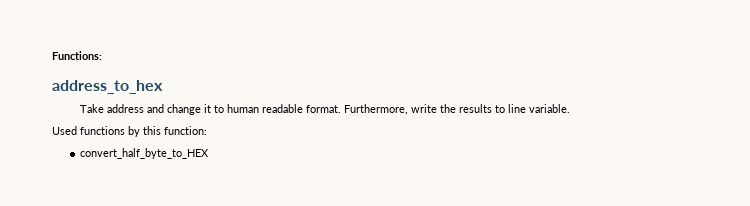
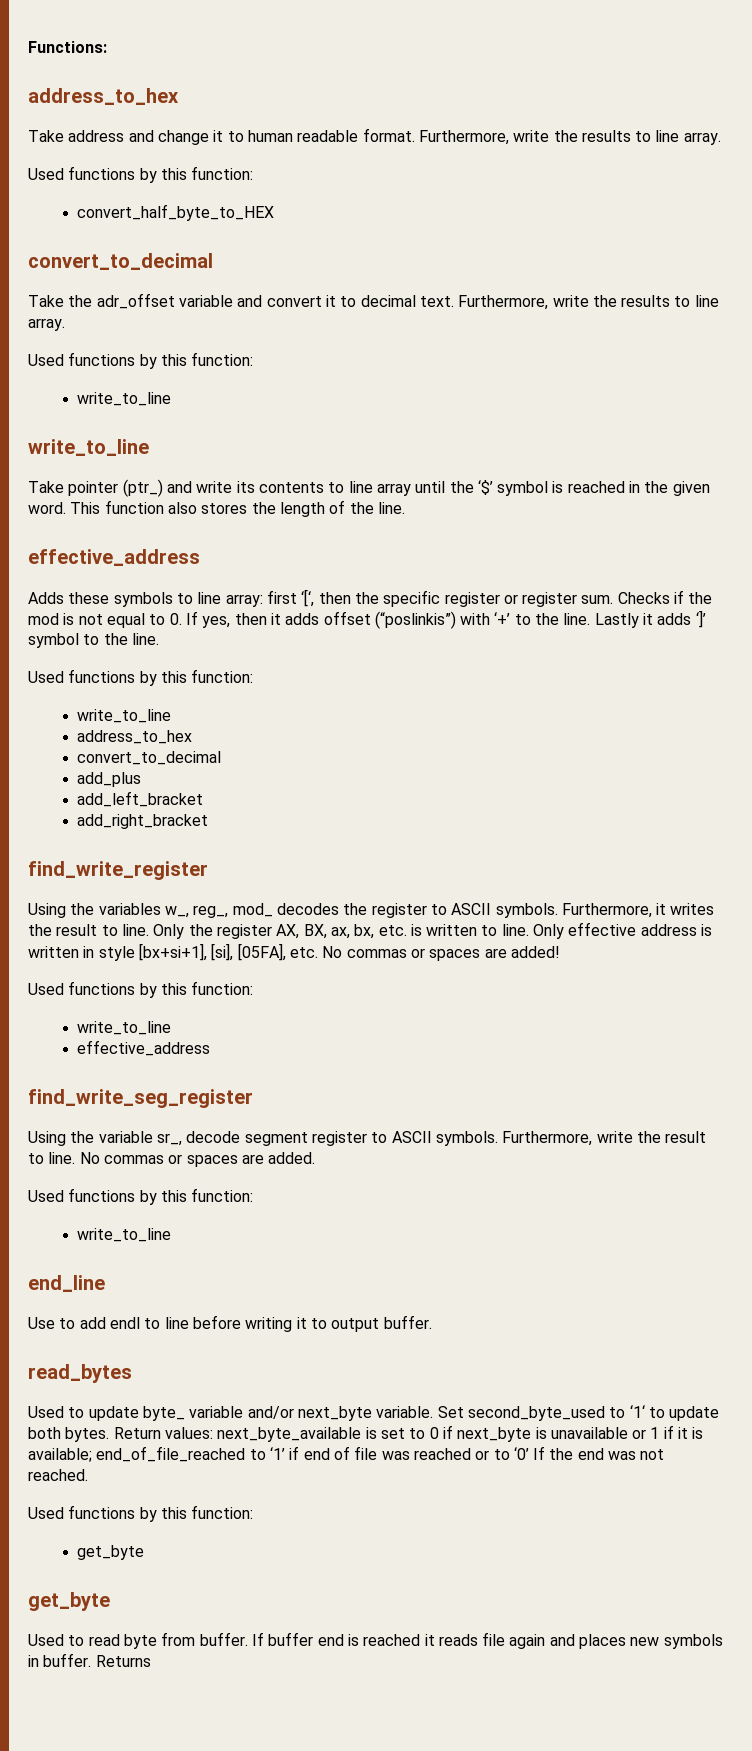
[529,104,571,113] variable. -> [683,132,721,145] array.
(209, 153) none -> [28,253,213,270] [28,293,719,310] [28,318,65,331] [28,352,254,369] [76,392,171,406] [28,439,149,456] [28,479,710,497] [28,500,405,517] [28,549,200,566] [28,589,713,607] [28,610,706,629] [28,633,159,648] [28,669,254,686] [76,709,171,723] [76,730,192,744] [76,751,221,765] [76,772,141,787] [76,791,203,807] [76,814,208,829] [28,861,208,880] [28,903,715,918] [28,922,713,939] [28,943,560,961] [28,981,254,998] [76,1021,171,1035] [76,1040,210,1056] [28,1089,253,1108] [28,1131,707,1146] [28,1152,316,1167] [28,1188,254,1205] [76,1228,171,1242] [28,1275,105,1292] [28,1315,432,1332] [28,1364,132,1383] [28,1405,720,1421] [28,1425,704,1442] [28,1446,665,1462] [28,1469,88,1481] [28,1505,254,1522] [76,1545,144,1560] [28,1592,110,1611] [28,1632,723,1649] [28,1653,151,1667] // convert_to_decimal // Take the adr_offset variable and convert it to decimal text. Furthermore, write the results to line array. // Used functions by this function: // write_to_line // write_to_line // Take pointer (ptr_) and write its contents to line array until the ‘$’ symbol is reached in the given word. This function also stores the length of the line. // effective_address // Adds these symbols to line array: first ‘[‘, then the specific register or register sum. Checks if the mod is not equal to 0. If yes, then it adds offset (“poslinkis”) with ‘+’ to the line. Lastly it adds ‘]’ symbol to the line. // Used functions by this function: // write_to_line // address_to_hex // convert_to_decimal // add_plus // add_left_bracket // add_right_bracket // find_write_register // Using the variables w_, reg_, mod_ decodes the register to ASCII symbols. Furthermore, it writes the result to line. Only the register AX, BX, ax, bx, etc. is written to line. Only effective address is written in style [bx+si+1], [si], [05FA], etc. No commas or spaces are added! // Used functions by this function: // write_to_line // effective_address // find_write_seg_register // Using the variable sr_, decode segment register to ASCII symbols. Furthermore, write the result to line. No commas or spaces are added. // Used functions by this function: // write_to_line // end_line // Use to add endl to line before writing it to output buffer. // read_bytes // Used to update byte_ variable and/or next_byte variable. Set second_byte_used to ‘1‘ to update both bytes. Return values: next_byte_available is set to 0 if next_byte is unavailable or 1 if it is available; end_of_file_reached to ‘1’ if end of file was reached or to ‘0’ If the end was not reached. // Used functions by this function: // get_byte // get_byte // Used to read byte from buffer. If buffer end is reached it reads file again and places new symbols in buffer. Returns

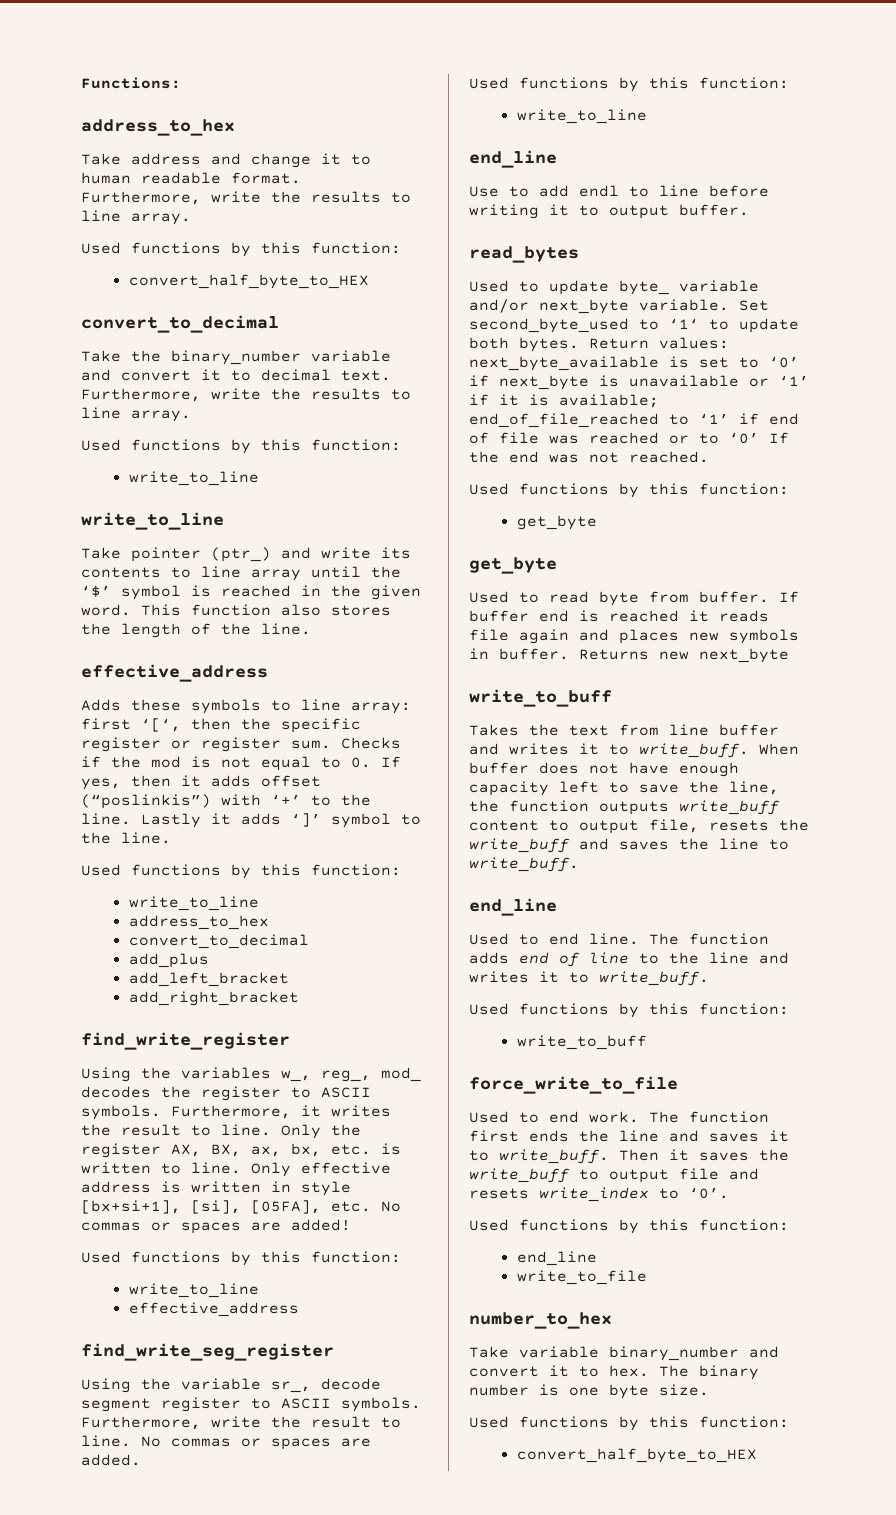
[96,293,175,309] adr_offset -> [171,350,301,365] binary_number
[429,1427,439,1439] 0 -> [769,356,799,368] ‘0’
[650,1427,660,1439] 1 -> [779,375,809,386] ‘1’
(151, 1661) none -> [659,648,789,663] [469,689,612,707] [469,724,779,736] [469,743,799,758] [469,762,739,777] [469,781,779,796] [469,800,780,815] [469,819,809,834] [469,838,789,853] [469,857,579,872] [469,898,557,916] [469,933,769,945] [469,952,789,967] [469,971,709,986] [469,1003,789,1018] [516,1035,647,1050] [469,1076,678,1094] [469,1111,769,1123] [469,1130,789,1142] [469,1149,789,1164] [469,1168,759,1183] [469,1187,729,1202] [469,1219,789,1234] [516,1251,597,1266] [516,1270,647,1285] [469,1312,612,1329] [469,1346,779,1361] [469,1365,759,1380] [469,1384,709,1399] [469,1416,789,1431] [516,1448,757,1463] new next_byte // write_to_buff // Takes the text from line buffer and writes it to write_buff. When buffer does not have enough capacity left to save the line, the function outputs write_buff content to output file, resets the write_buff and saves the line to write_buff. // end_line // Used to end line. The function adds end of line to the line and writes it to write_buff. // Used functions by this function: // write_to_buff // force_write_to_file // Used to end work. The function first ends the line and saves it to write_buff. Then it saves the write_buff to output file and resets write_index to ‘0’. // Used functions by this function: // end_line // write_to_file // number_to_hex // Take variable binary_number and convert it to hex. The binary number is one byte size. // Used functions by this function: // convert_half_byte_to_HEX

